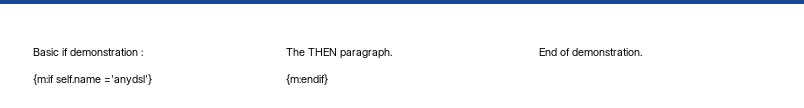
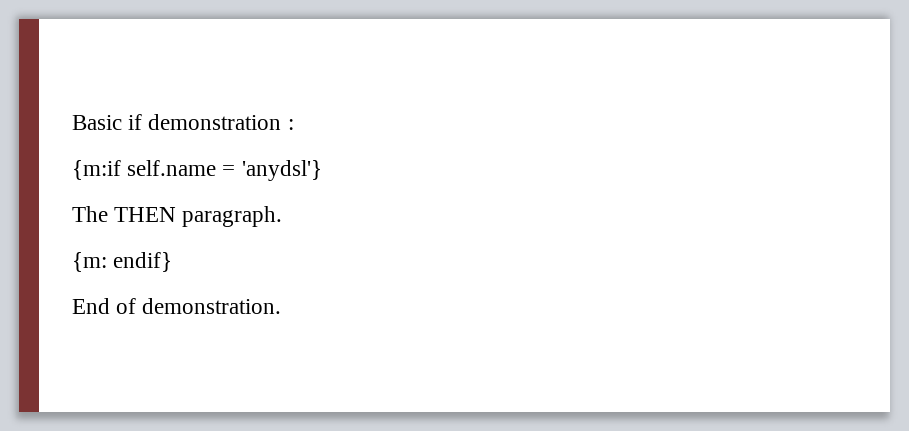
[104,74,152,85] ='anydsl'} -> [222,160,322,181] = 'anydsl'}
[286,74,328,85] {m:endif} -> [72,252,173,272] {m: endif}

